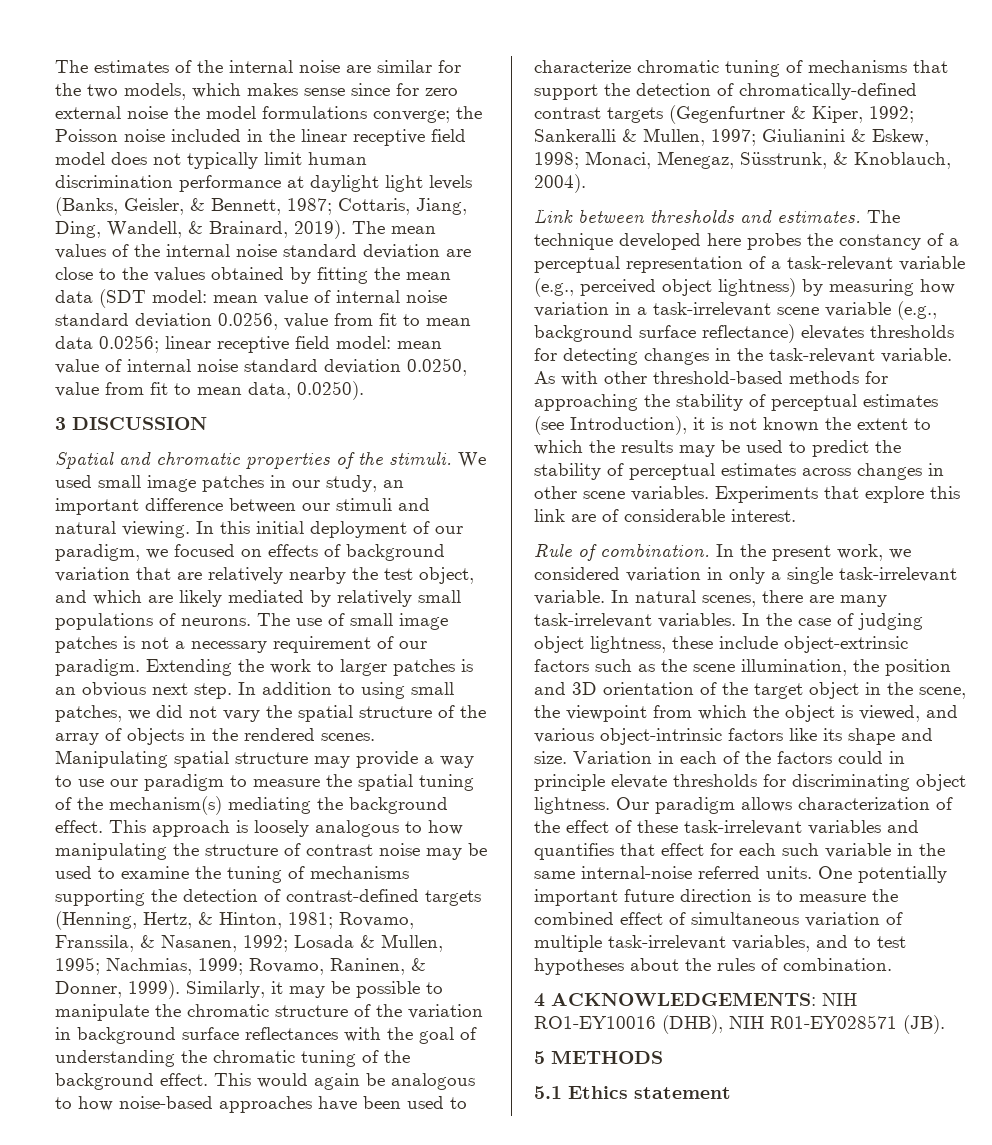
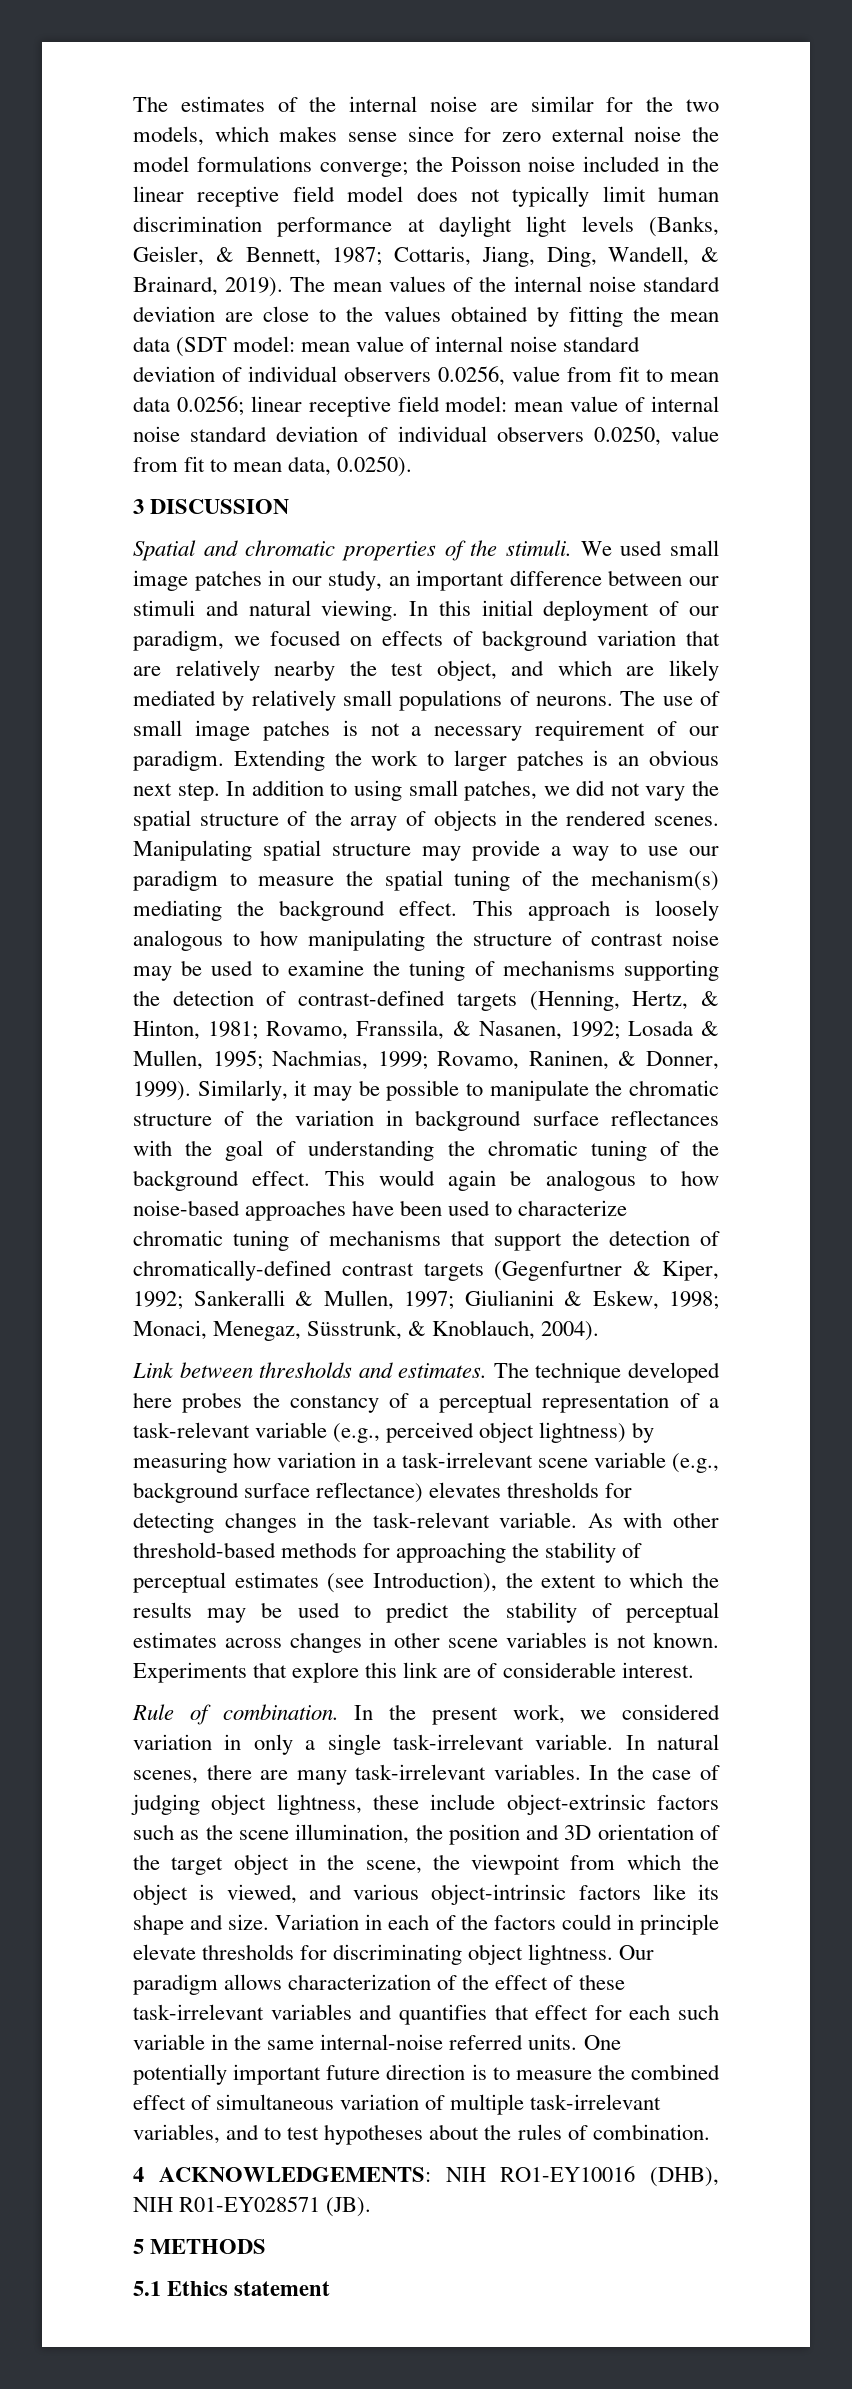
(212, 320) none -> [222,366,431,382] of individual observers
(401, 366) none -> [368,426,584,442] of individual observers
[693,417,819,432] it is not known -> (497, 1582) none
[631,486,709,501] variables. -> [505,1632,719,1648] variables is not known.

